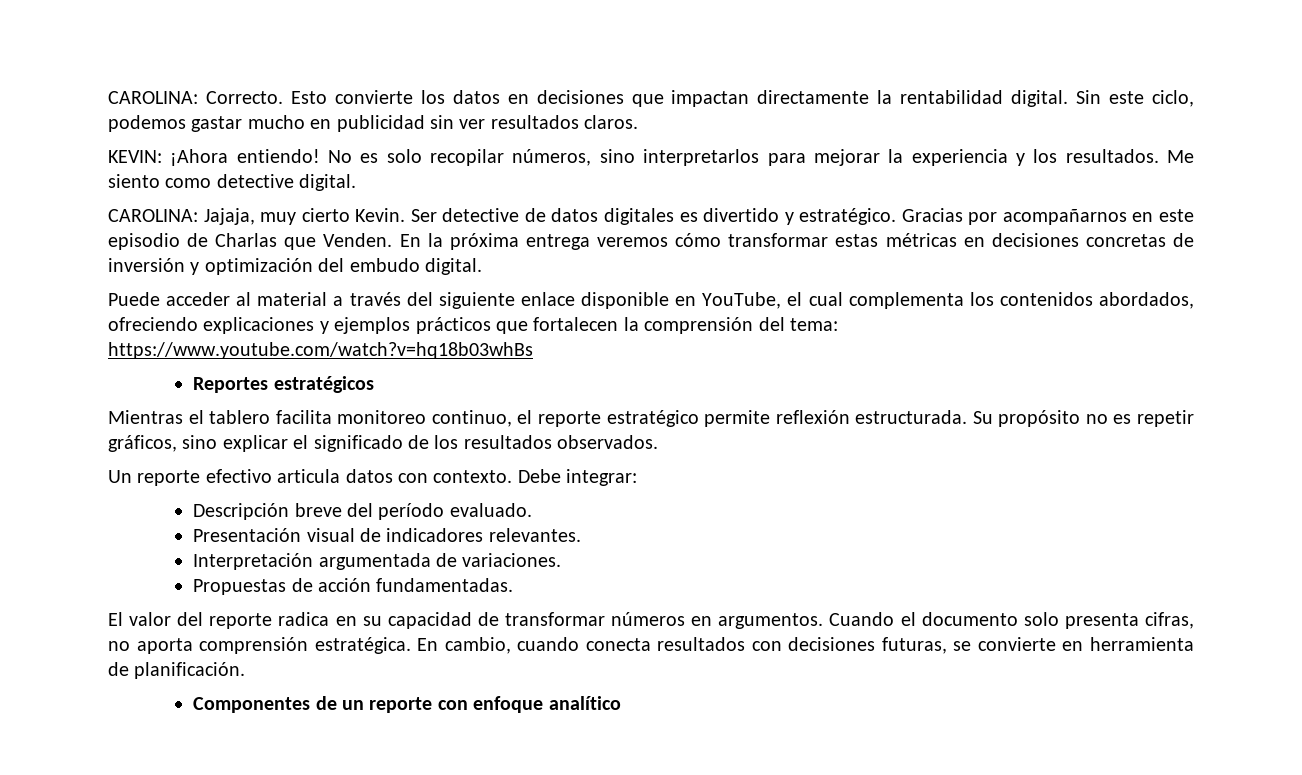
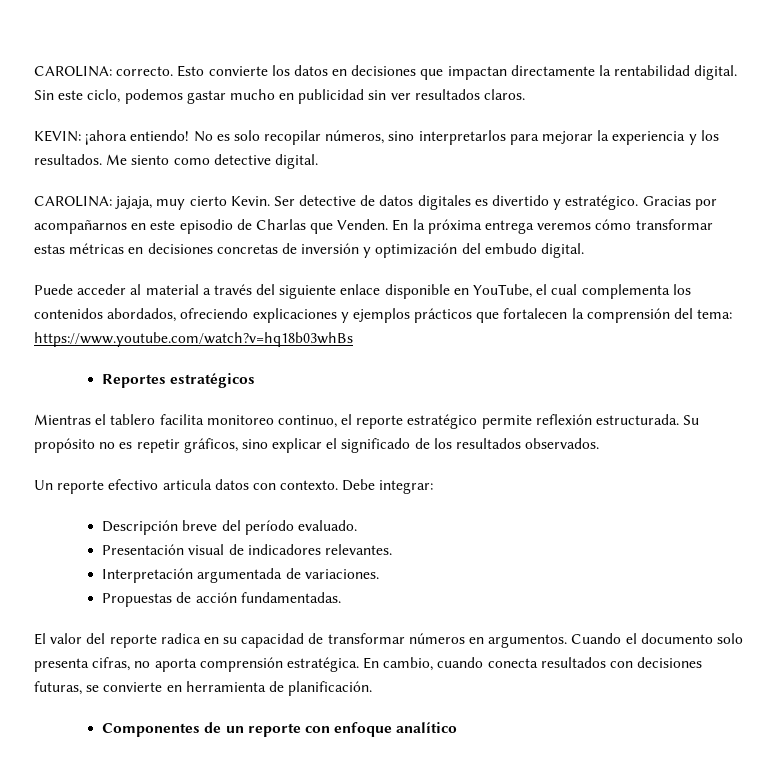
[108,91,283,104] CAROLINA: Correcto. -> [34,66,174,77] CAROLINA: correcto.
[170,149,229,166] ¡Ahora -> [85,130,128,145] ¡ahora
[203,208,255,225] Jajaja, -> [115,196,153,209] jajaja,

